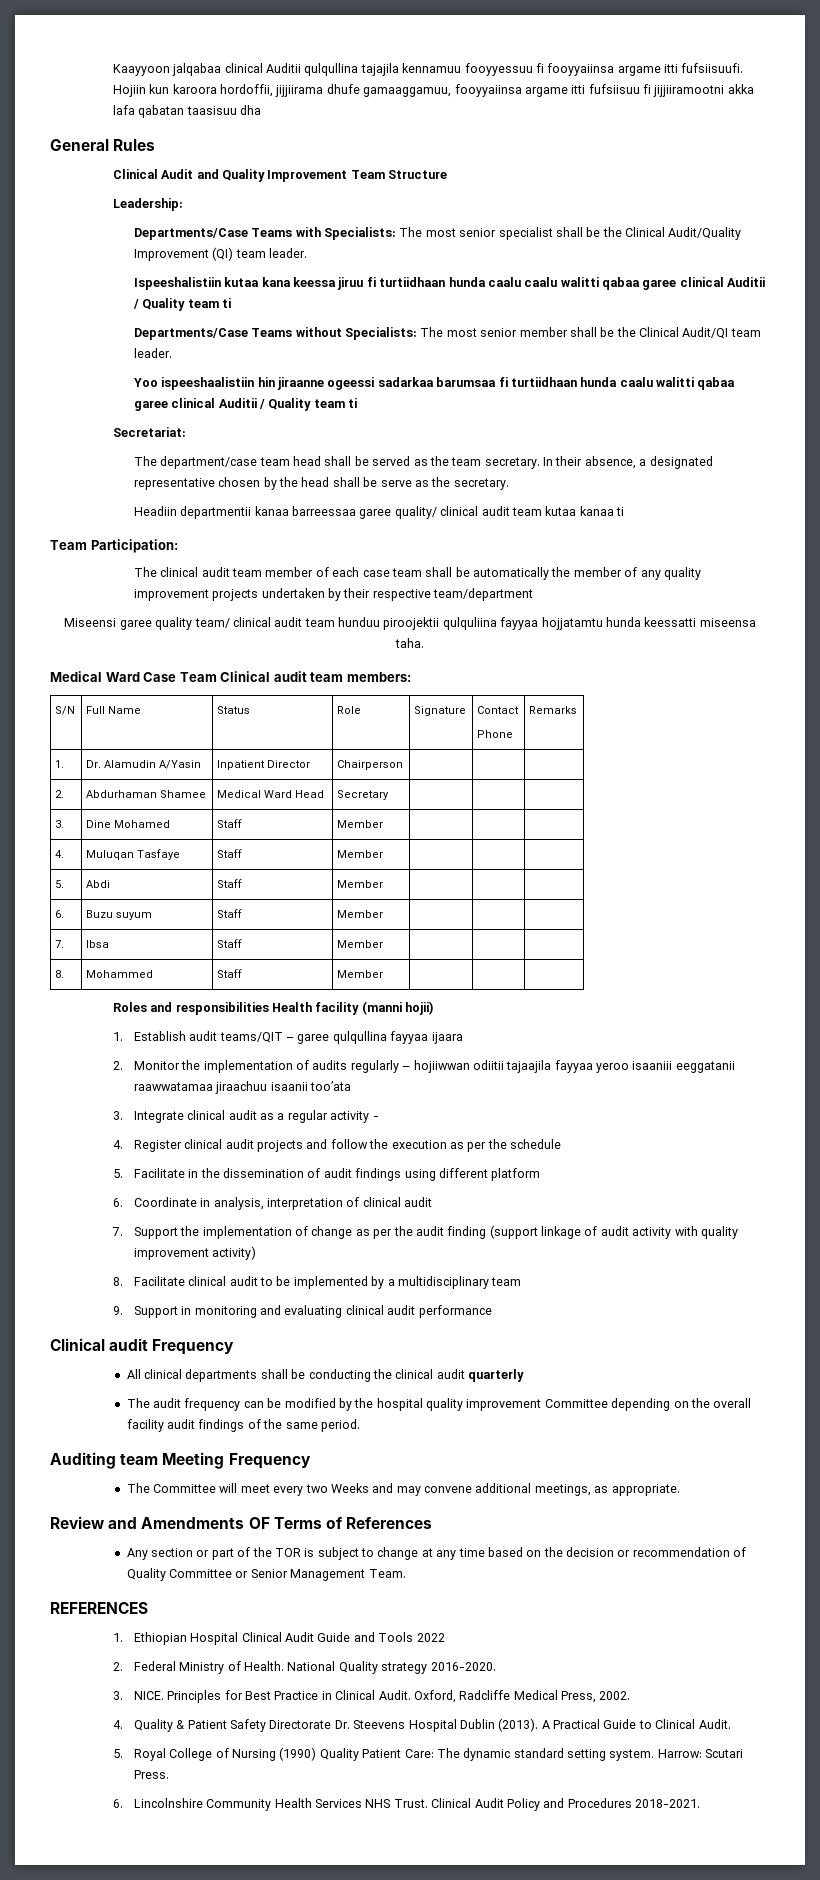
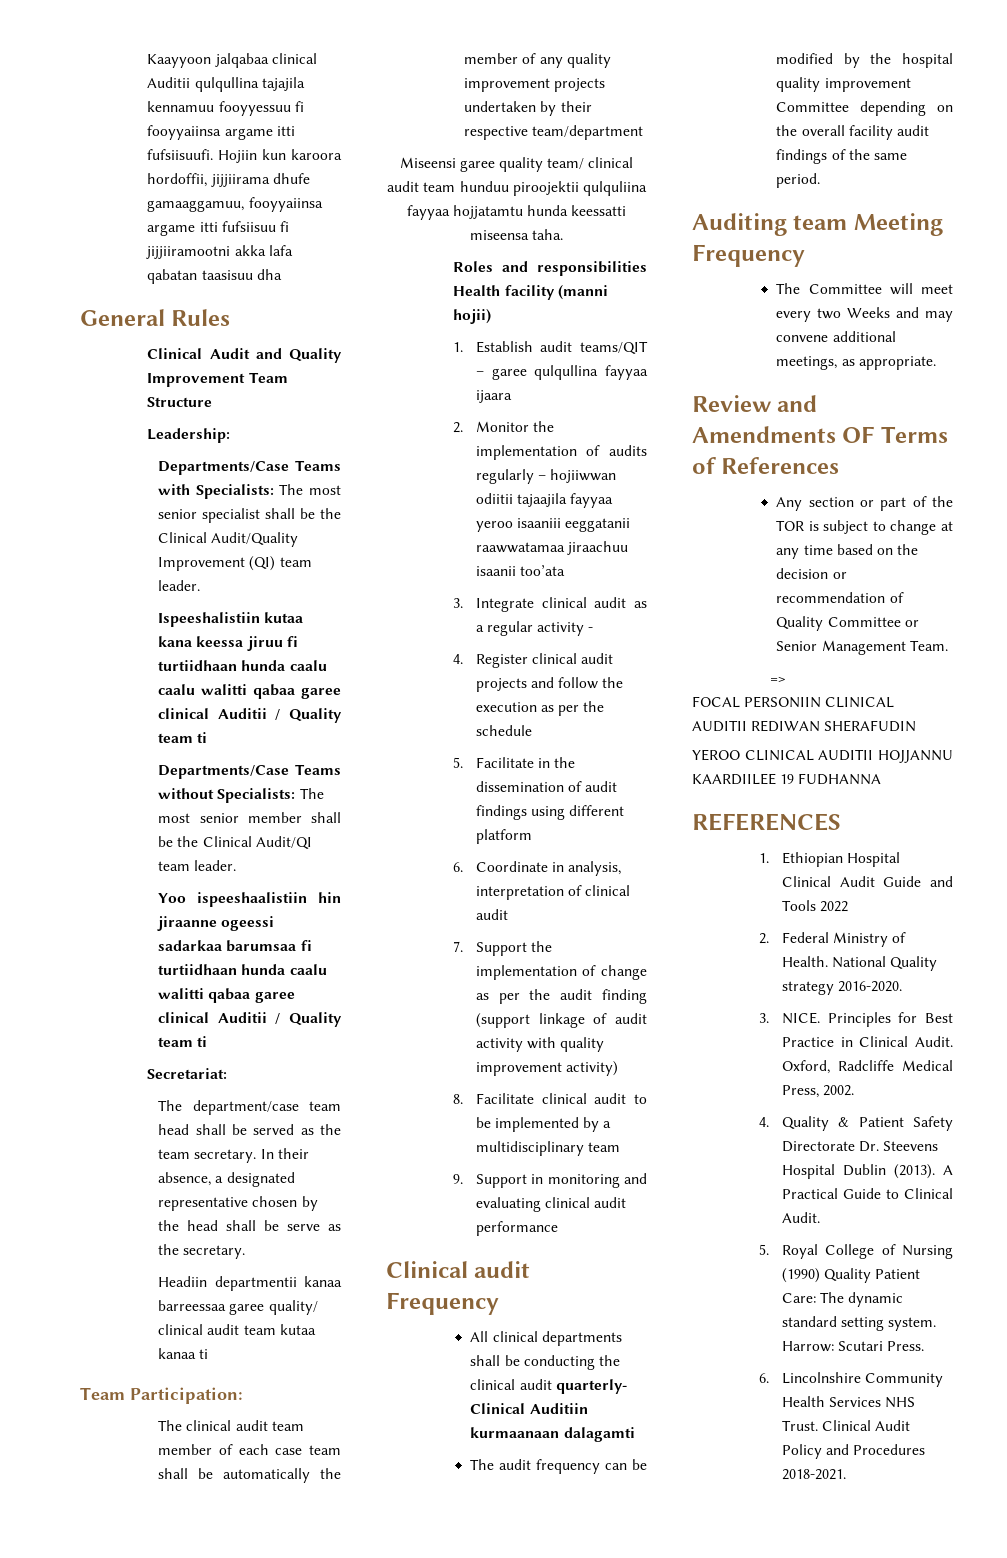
[50,671,411,682] [55,706,76,715] [86,706,142,714] [217,706,251,714] [337,706,362,714] [414,706,467,716] [477,706,520,714] [477,730,514,738] [529,706,578,714] [55,760,65,768] [86,760,202,769] [217,760,311,770] [337,760,404,770] [55,790,65,798] [86,790,207,798] [217,790,325,798] [337,790,390,800] [55,820,65,828] [86,820,171,828] [217,819,243,828] [337,820,384,828] [55,850,65,858] [86,849,181,860] [217,849,243,858] [337,850,384,858] [55,880,65,888] [86,880,111,888] [217,879,243,888] [337,880,384,888] [55,910,65,918] [86,910,153,920] [217,909,243,918] [337,910,384,918] [55,940,65,948] [86,940,110,948] [217,939,243,948] [337,940,384,948] [55,970,65,978] [86,970,154,978] [217,969,243,978] [337,970,384,978] // Medical Ward Case Team Clinical audit team members: // S/N | Full Name | Status | Role | Signature | Contact // Phone | Remarks // 1. | Dr. Alamudin A/Yasin | Inpatient Director | Chairperson | | | // 2. | Abdurhaman Shamee | Medical Ward Head | Secretary | | | // 3. | Dine Mohamed | Staff | Member | | | // 4. | Muluqan Tasfaye | Staff | Member | | | // 5. | Abdi | Staff | Member | | | // 6. | Buzu suyum | Staff | Member | | | // 7. | Ibsa | Staff | Member | | | // 8. | Mohammed | Staff | Member | | | -> (564, 234) none
[468,1369,525,1382] quarterly -> [555,1379,627,1394] [470,1403,588,1414] [470,1427,635,1442] quarterly- Clinical Auditiin kurmaanaan dalagamti
(406, 1573) none -> [770,676,787,683] [692,696,895,708] [692,720,917,732] [692,749,953,763] [692,773,882,785] // => // FOCAL PERSONIIN CLINICAL AUDITII REDIWAN SHERAFUDIN // YEROO CLINICAL AUDITII HOJJANNU KAARDIILEE 19 FUDHANNA

